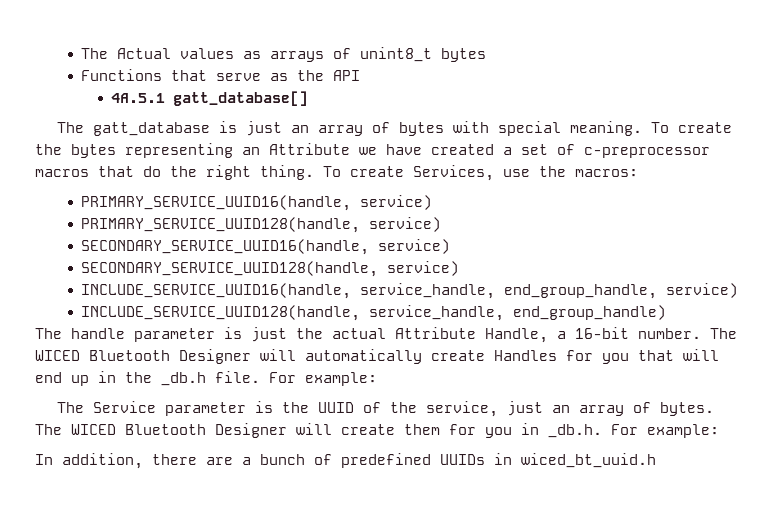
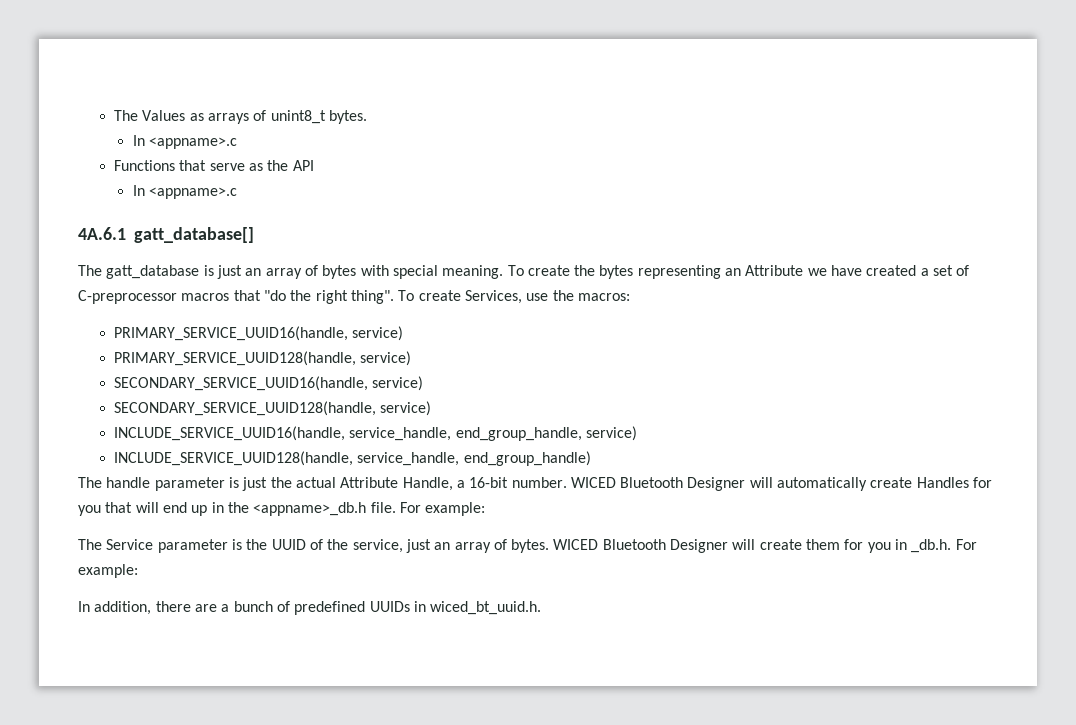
[81,48,235,59] The Actual values -> [114,110,186,121] The Values
[441,48,487,62] bytes -> [329,110,368,124] [132,135,238,149] bytes. // In <appname>.c
[111,93,166,103] 4A.5.1 -> [132,185,238,199] [78,227,126,240] In <appname>.c // 4A.6.1
[584,147,710,158] c-preprocessor -> [78,290,177,304] C-preprocessor
[143,166,161,177] do -> [263,290,286,301] "do
[260,165,314,180] thing. -> [350,290,394,304] thing".
[710,328,737,339] The -> (567, 482) none
[161,372,206,386] _db.h -> [253,502,367,516] <appname>_db.h
[35,424,62,435] The -> (550, 546) none
[521,453,656,468] wiced_bt_uuid.h -> [430,601,542,615] wiced_bt_uuid.h.

